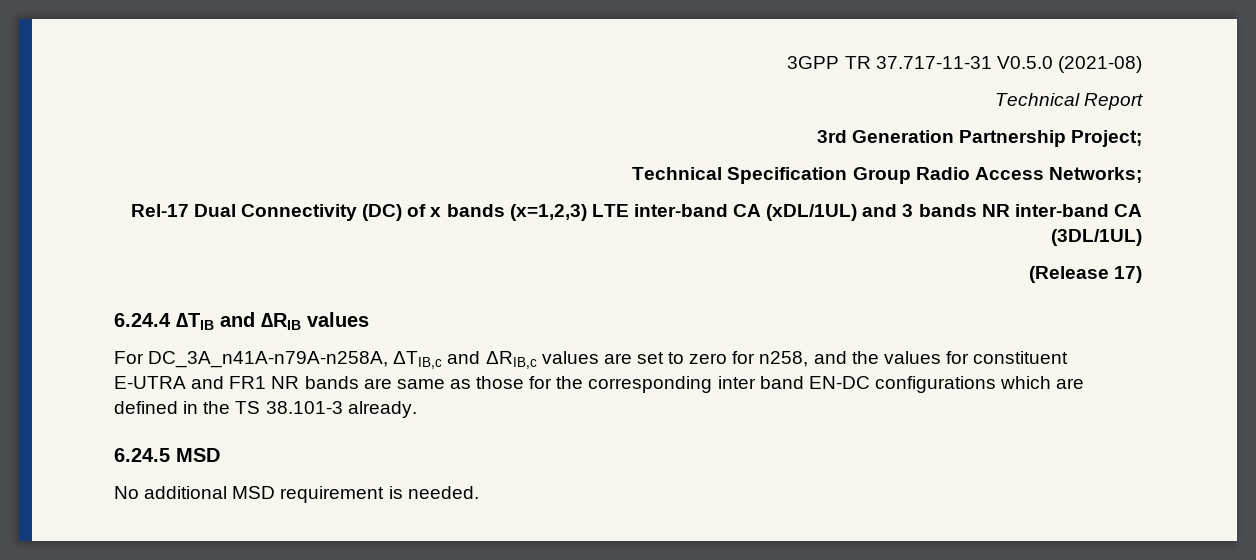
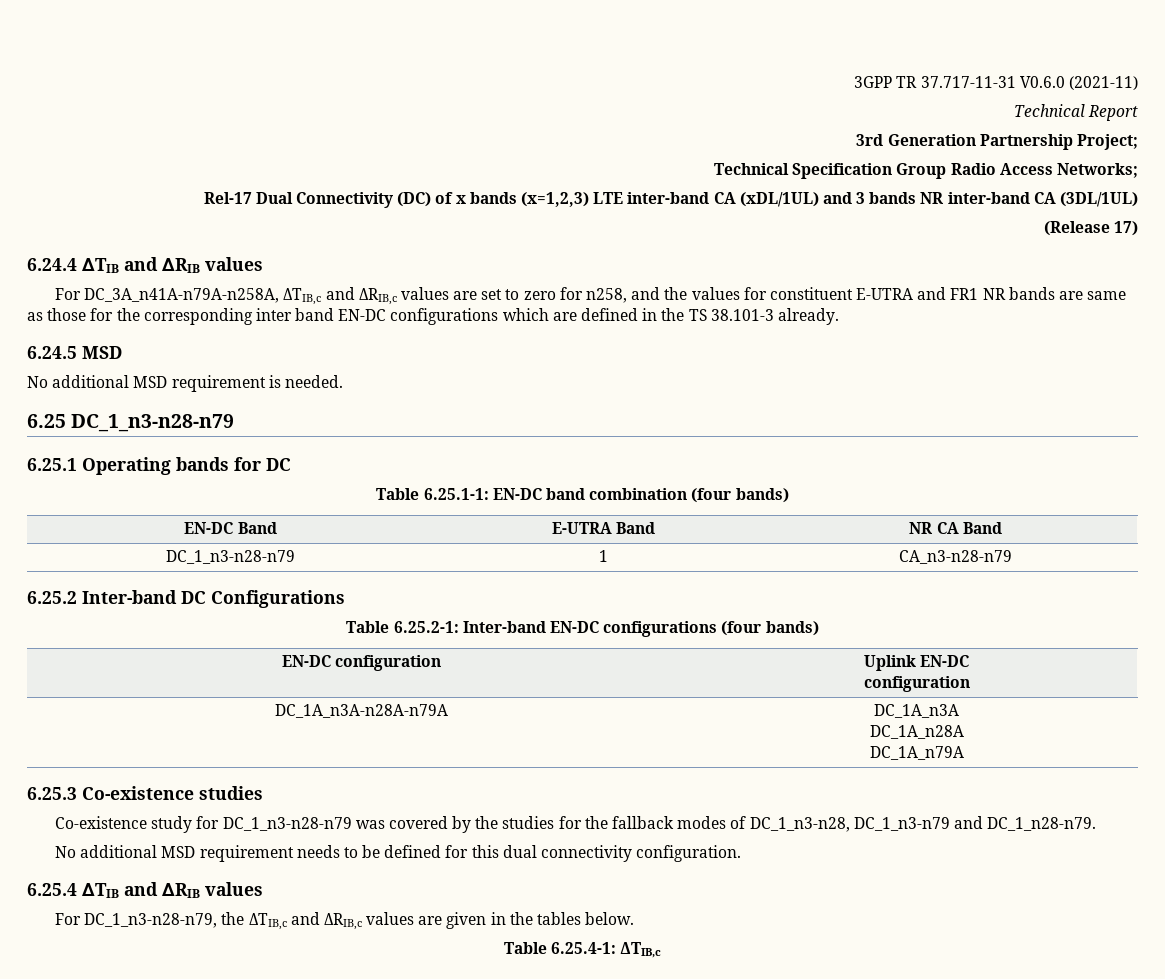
[996,56,1142,73] V0.5.0 (2021-08) -> [1019,76,1138,90] V0.6.0 (2021-11)
(479, 492) none -> [27,414,235,432] [27,457,291,475] [376,488,789,503] [184,522,277,534] [551,522,656,534] [909,522,1002,534] [166,550,295,564] [599,550,608,562] [899,550,1012,564] [27,590,345,608] [346,621,819,637] [281,655,442,671] [863,655,970,671] [863,676,970,692] [275,704,448,718] [874,704,959,718] [869,725,964,739] [869,746,964,760] [27,786,263,800] [54,816,1097,833] [54,845,742,862] [27,882,263,898] [54,912,635,930] [503,942,662,958] // 6.25 DC_1_n3-n28-n79 // 6.25.1 Operating bands for DC // Table 6.25.1-1: EN-DC band combination (four bands) // EN-DC Band | E-UTRA Band | NR CA Band // DC_1_n3-n28-n79 | 1 | CA_n3-n28-n79 // 6.25.2 Inter-band DC Configurations // Table 6.25.2-1: Inter-band EN-DC configurations (four bands) // EN-DC configuration | Uplink EN-DC // configuration // DC_1A_n3A-n28A-n79A | DC_1A_n3A // DC_1A_n28A // DC_1A_n79A // 6.25.3 Co-existence studies // Co-existence study for DC_1_n3-n28-n79 was covered by the studies for the fallback modes of DC_1_n3-n28, DC_1_n3-n79 and DC_1_n28-n79. // No additional MSD requirement needs to be defined for this dual connectivity configuration. // 6.25.4 ∆TIB and ∆RIB values // For DC_1_n3-n28-n79, the ΔTIB,c and ΔRIB,c values are given in the tables below. // Table 6.25.4-1: ΔTIB,c

